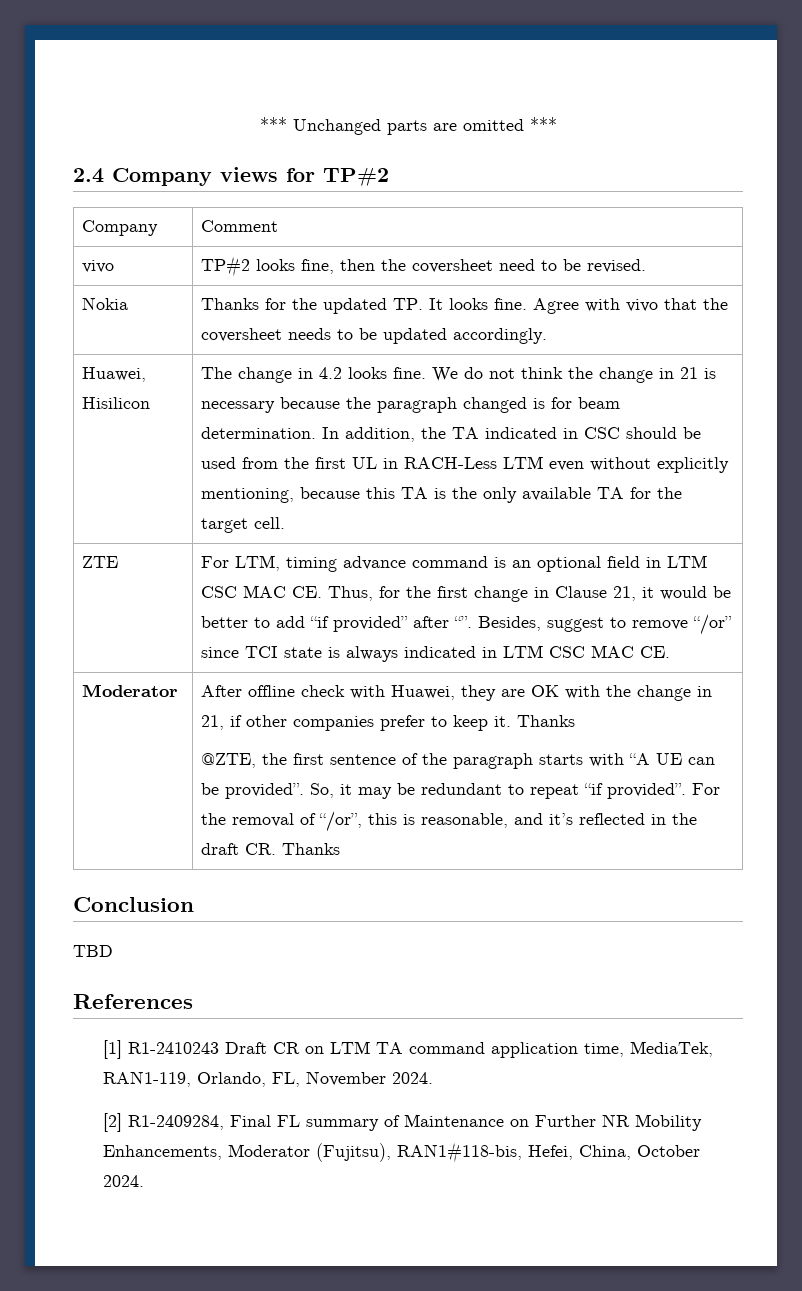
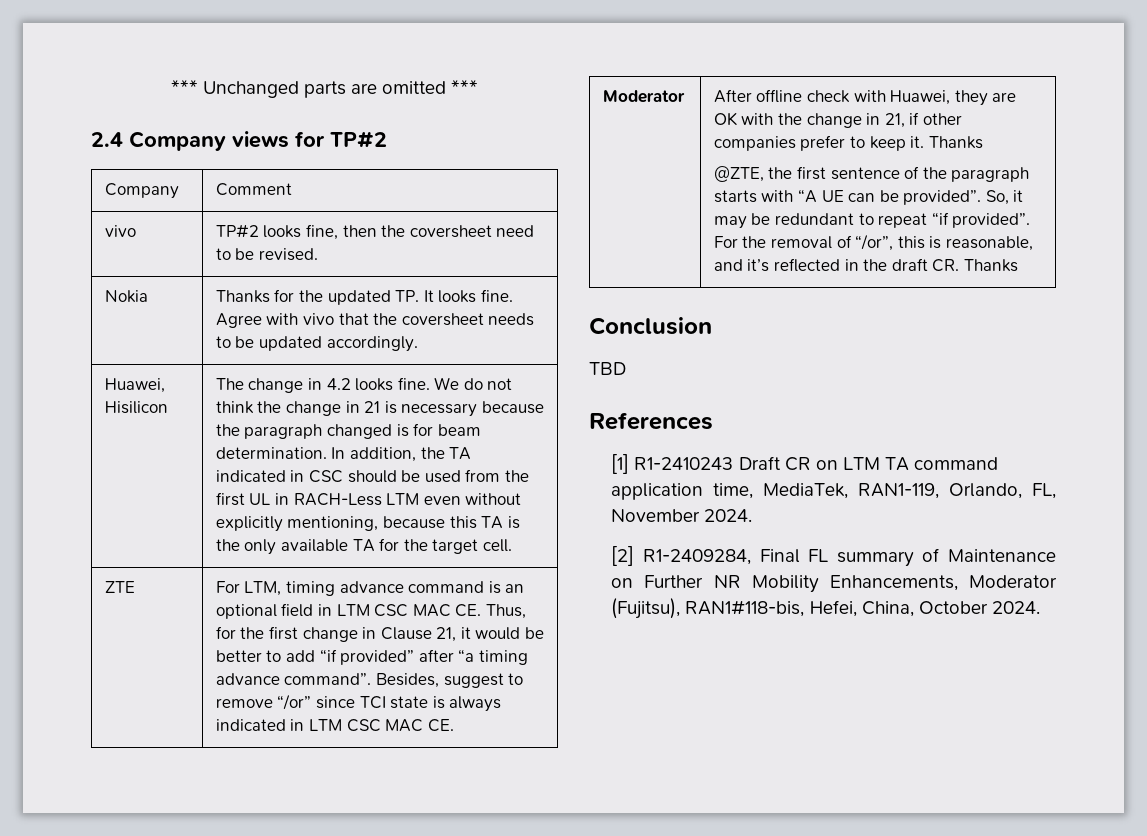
[453,616,472,628] “”. -> [458,649,528,665] [215,673,372,685] “a timing advance command”.

